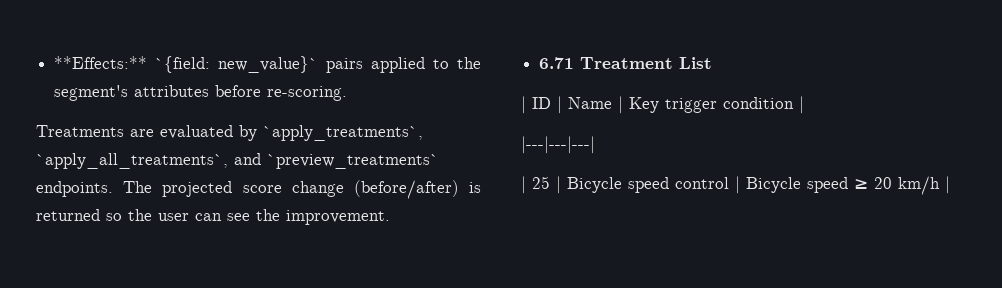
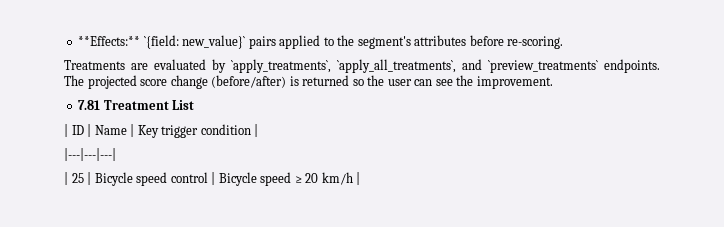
[539,57,575,69] 6.71 -> [78,100,101,110] 7.81

